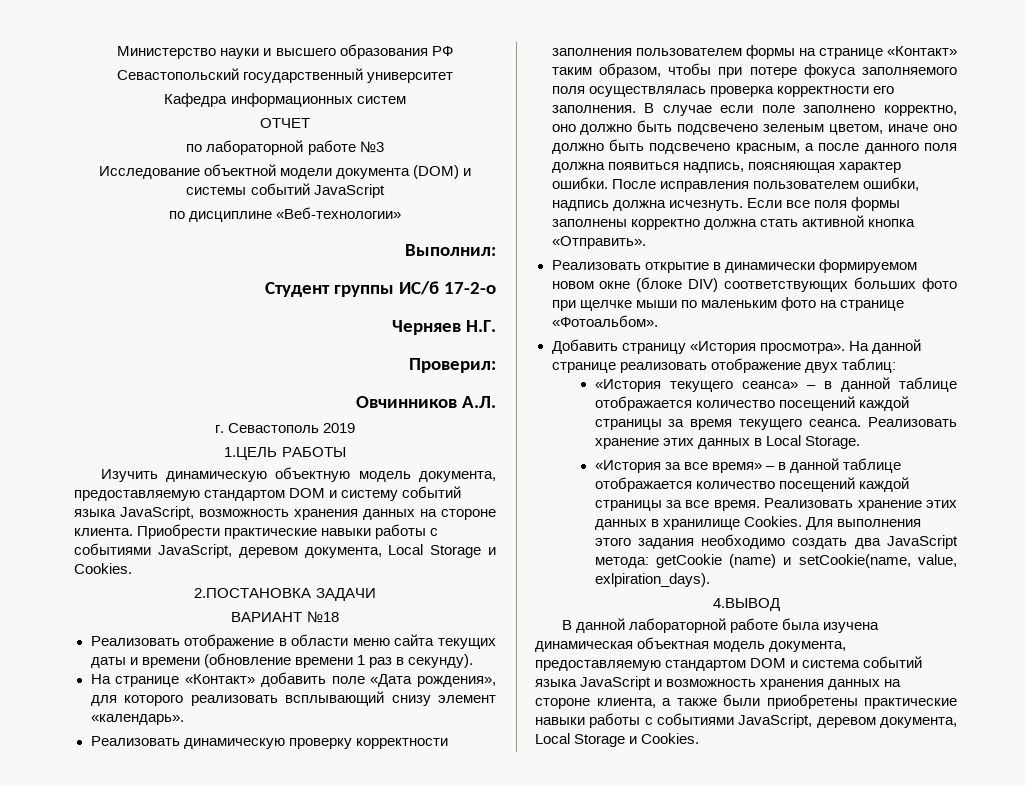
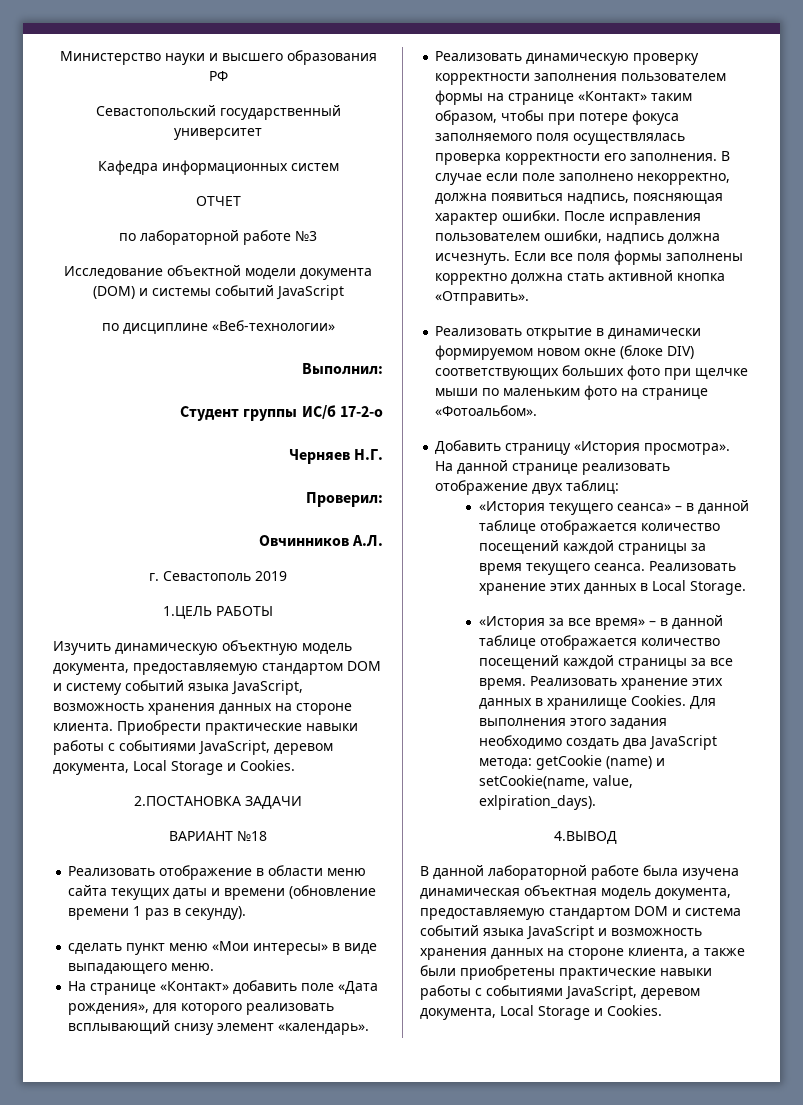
(473, 661) none -> [68,941,378,955] [68,963,215,974] // сделать пункт меню «Мои интересы» в виде выпадающего меню.
[884,105,957,116] [551,120,958,135] [551,139,958,154] корректно, оно должно быть подсвечено зеленым цветом, иначе оно должно быть подсвечено красным, а после данного поля -> [637,173,731,185] некорректно,

